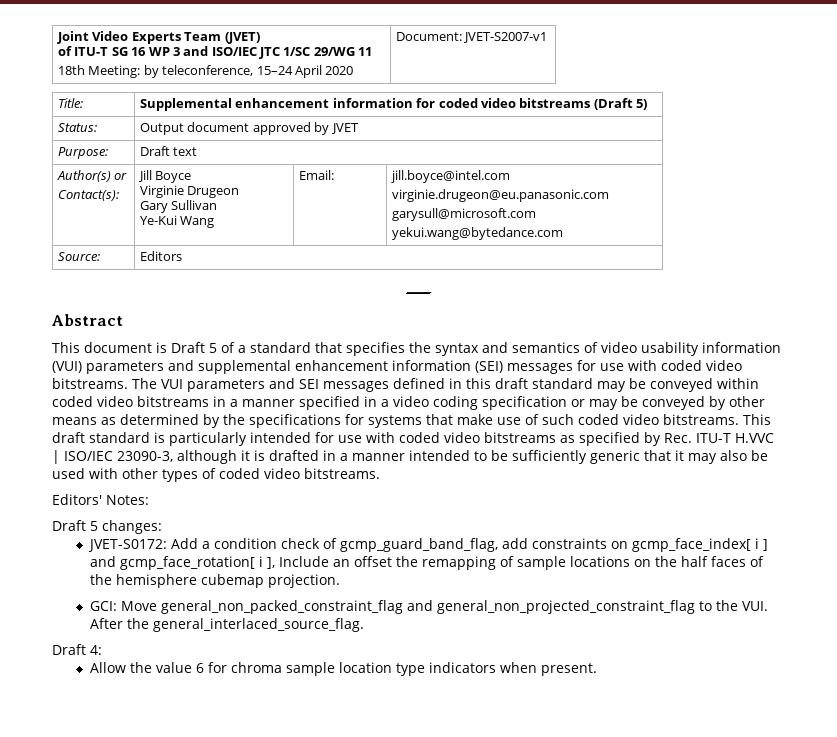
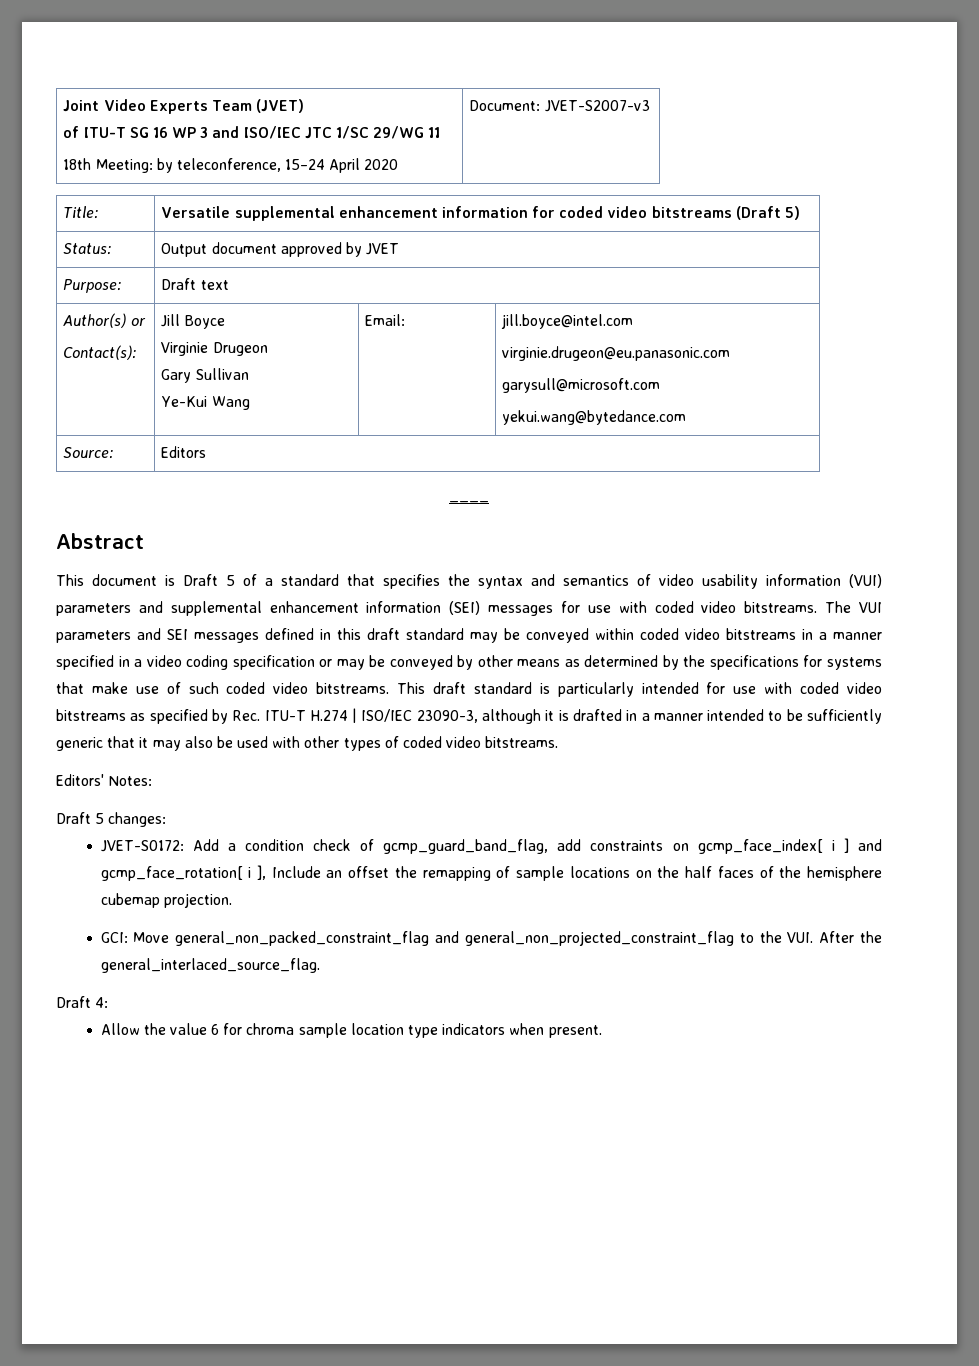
[463,32,548,43] JVET-S2007-v1 -> [544,100,650,112] JVET-S2007-v3
[140,98,233,111] Supplemental -> [161,206,335,221] Versatile supplemental
[735,433,774,443] H.VVC -> [309,710,348,721] H.274

